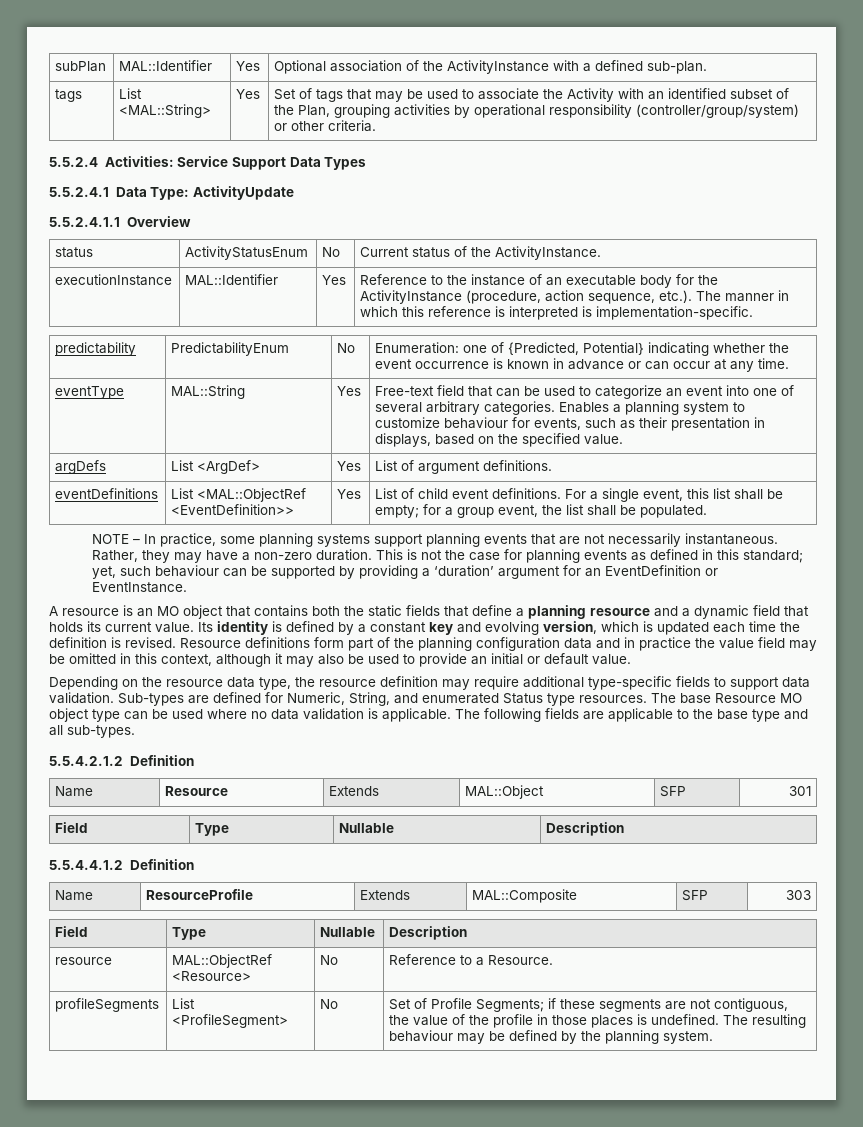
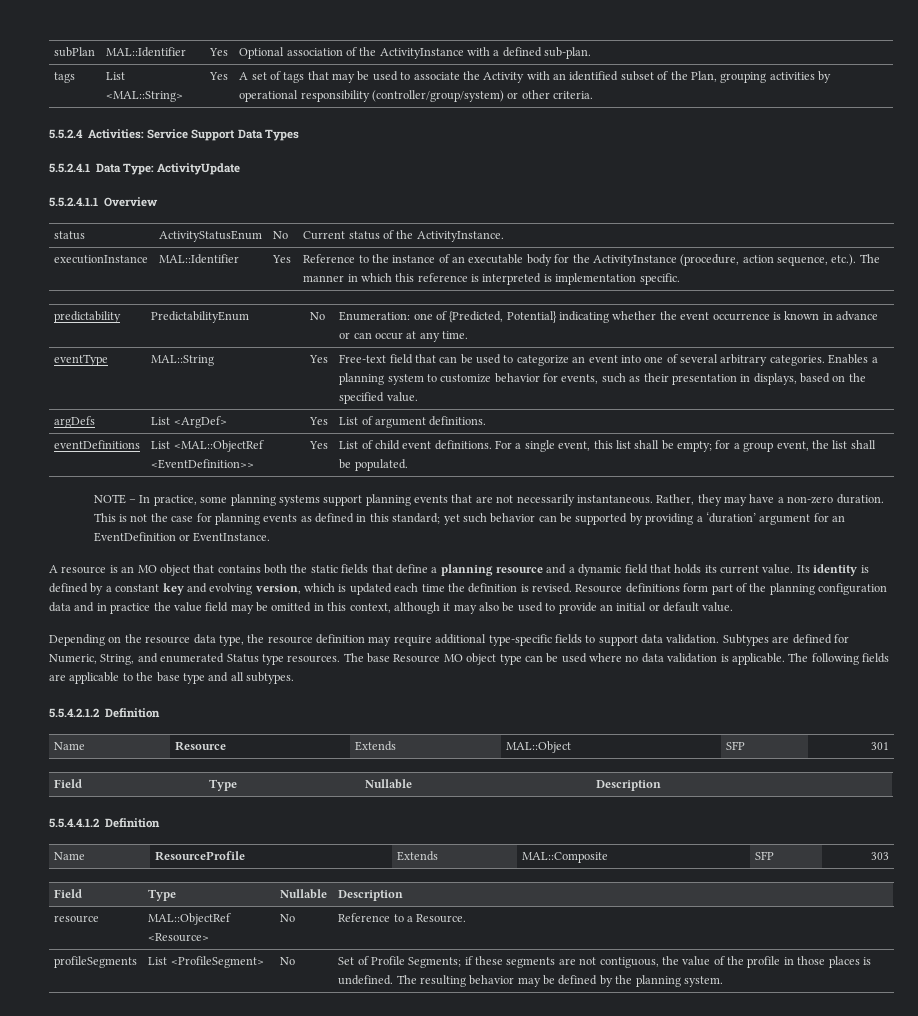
[274,89,297,100] Set -> [239,72,267,80] A set
[596,306,754,320] implementation-specific. -> [555,273,680,285] implementation specific.
[444,417,509,429] behaviour -> [494,373,540,383] behavior
[92,565,220,579] yet, such behaviour -> [443,513,536,525] yet such behavior
[118,693,184,706] Sub-types -> [722,634,769,646] Subtypes
[67,725,135,738] sub-types. -> [246,672,294,684] subtypes.
[389,1030,454,1042] behaviour -> [469,975,515,985] behavior

